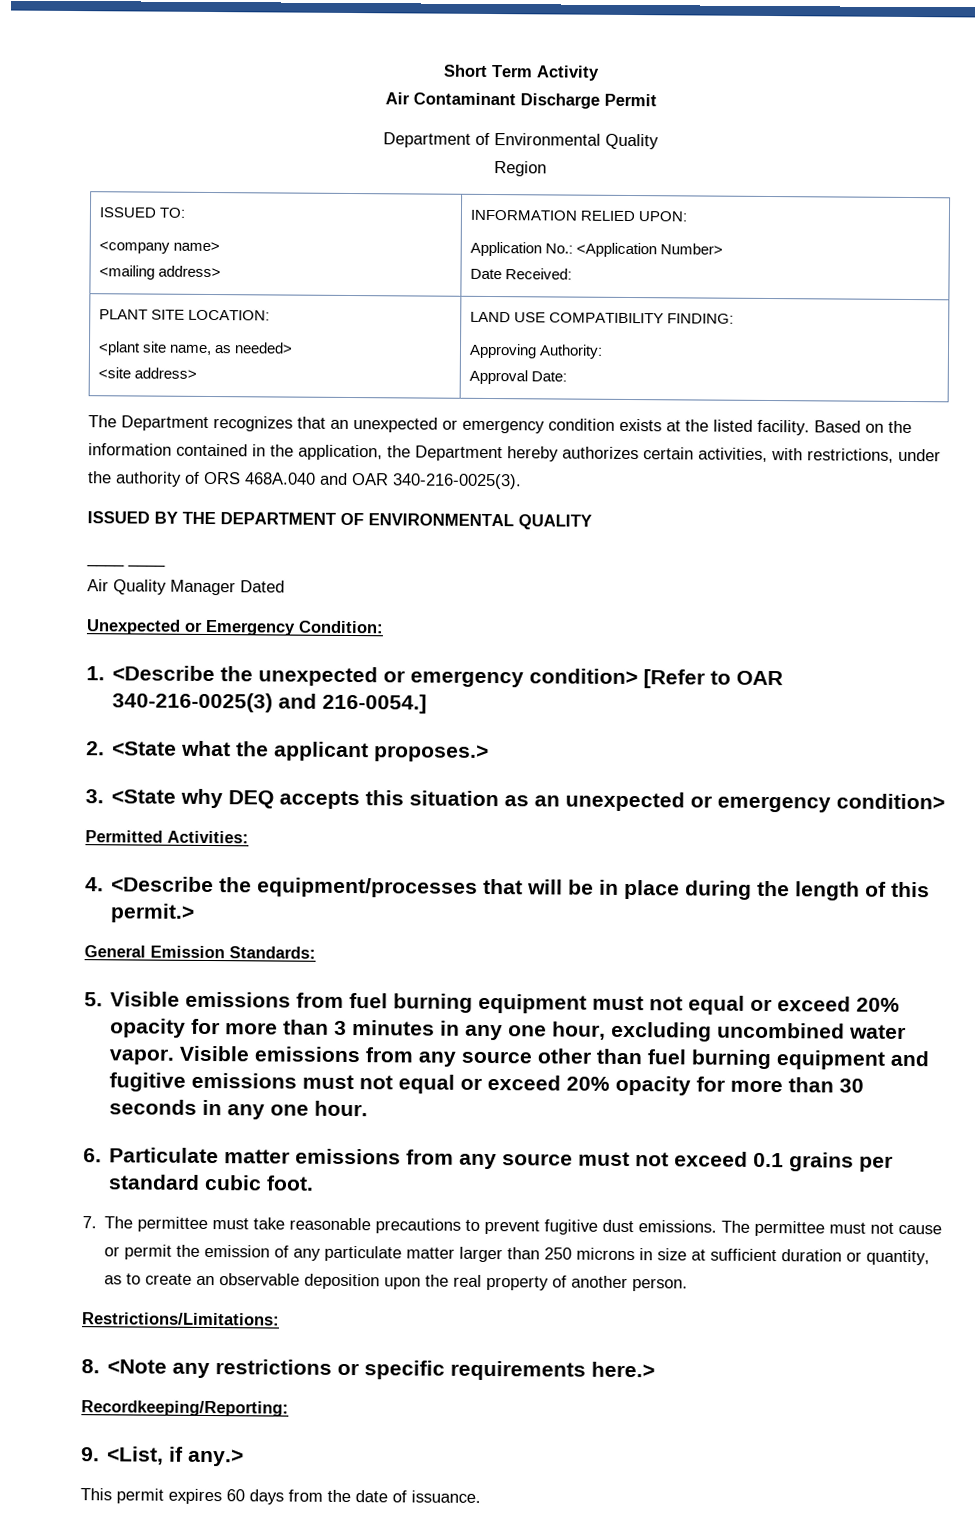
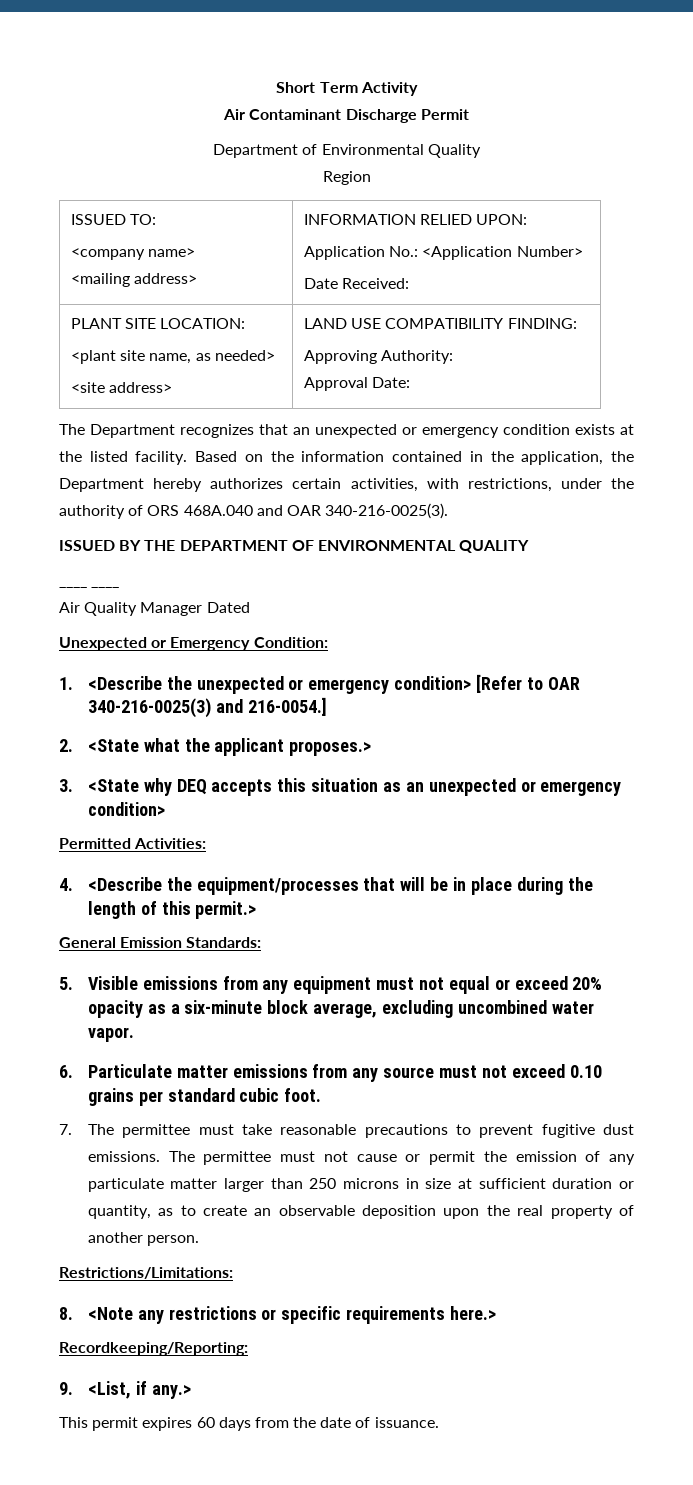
[349,993,474,1013] fuel burning -> [262,980,289,994] any
[191,1018,907,1042] [109,1045,930,1070] [109,1072,865,1096] [109,1099,369,1120] for more than 3 minutes in any one hour, excluding uncombined water vapor. Visible emissions from any source other than fuel burning equipment and fugitive emissions must not equal or exceed 20% opacity for more than 30 seconds in any one hour. -> [147,1000,594,1018] [87,1027,134,1042] as a six-minute block average, excluding uncombined water vapor.
[753,1152,785,1168] 0.1 -> [569,1065,602,1078] 0.10

